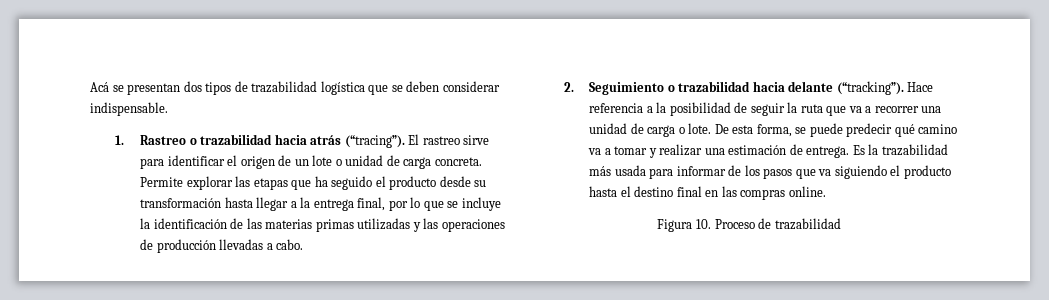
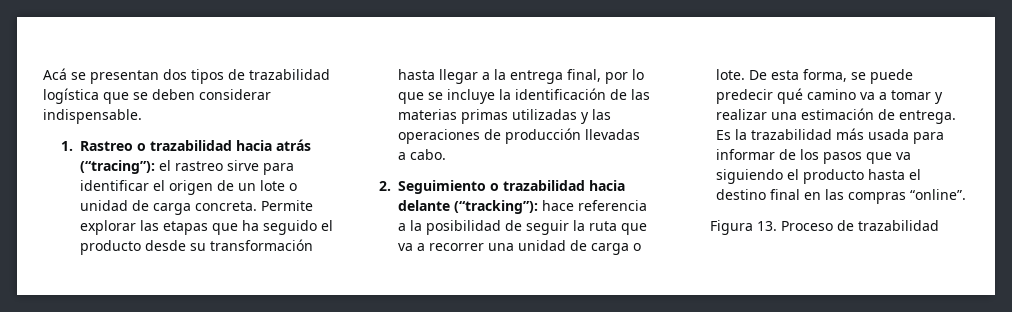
[344,134,420,148] (“tracing”). El -> [79,160,171,174] (“tracing”): el
[836,81,934,95] (“tracking”). Hace -> [453,200,574,214] (“tracking”): hace
[788,186,826,197] online. -> [909,189,966,200] “online”.
[695,219,711,229] 10. -> [756,221,777,231] 13.

